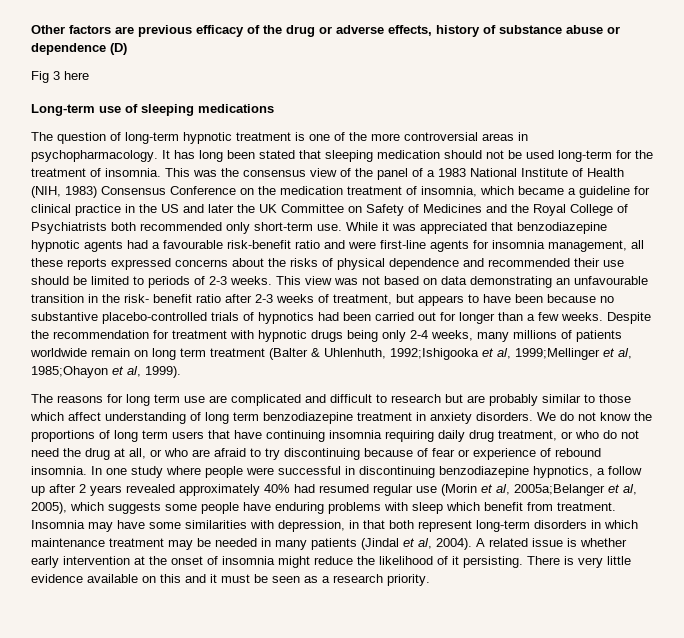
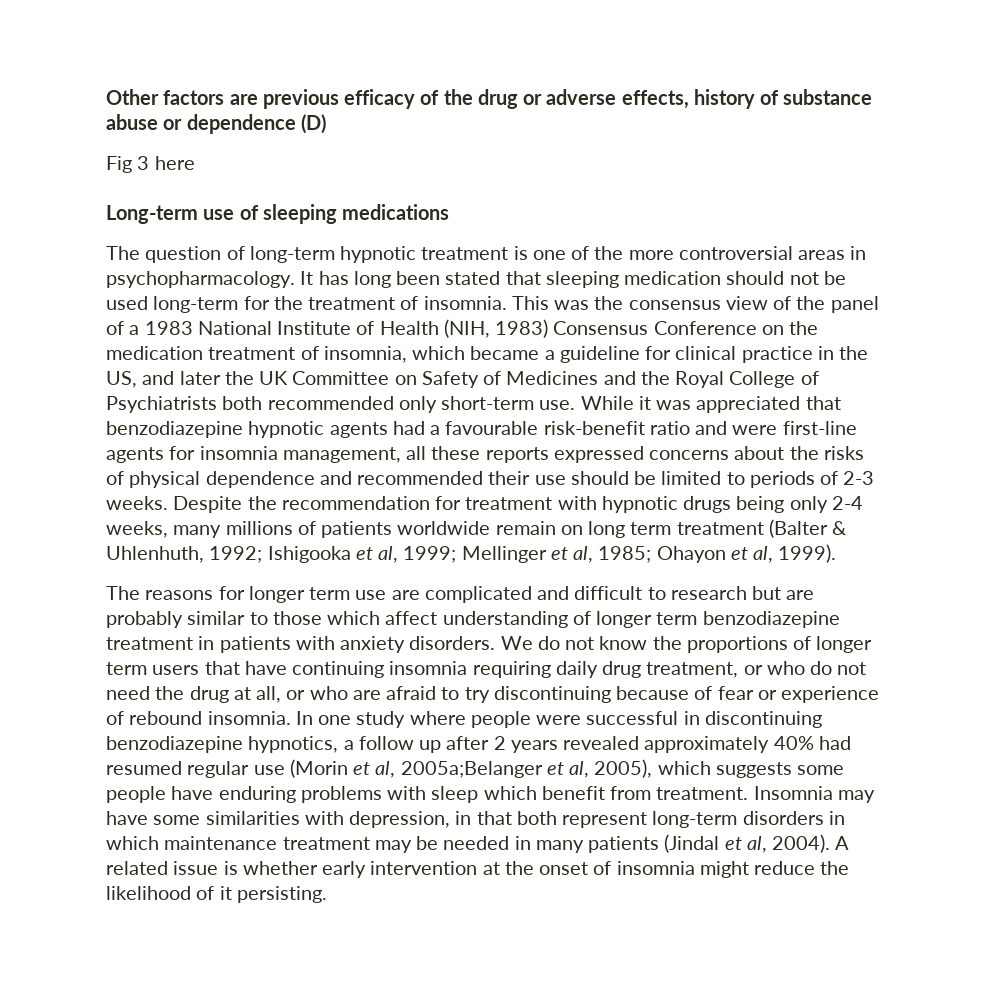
[161,204,179,213] US -> [106,371,137,388] US,
[276,276,648,288] [31,294,614,306] [31,312,603,324] This view was not based on data demonstrating an unfavourable transition in the risk- benefit ratio after 2-3 weeks of treatment, but appears to have been because no substantive placebo-controlled trials of hypnotics had been carried out for longer than a few weeks. -> (168, 503) none
[390,348,632,360] [31,366,108,378] 1992;Ishigooka et al, 1999;Mellinger et al, 1985;Ohayon -> [209,546,726,563] 1992; Ishigooka et al, 1999; Mellinger et al, 1985; Ohayon
[126,394,150,406] long -> [248,586,305,603] longer
[205,412,229,424] long -> [596,611,653,628] longer
(426, 416) none -> [219,636,335,653] patients with
[114,430,138,442] long -> [816,636,873,653] longer
[527,556,631,568] [31,574,430,586] There is very little evidence available on this and it must be seen as a research priority. -> (327, 894) none

